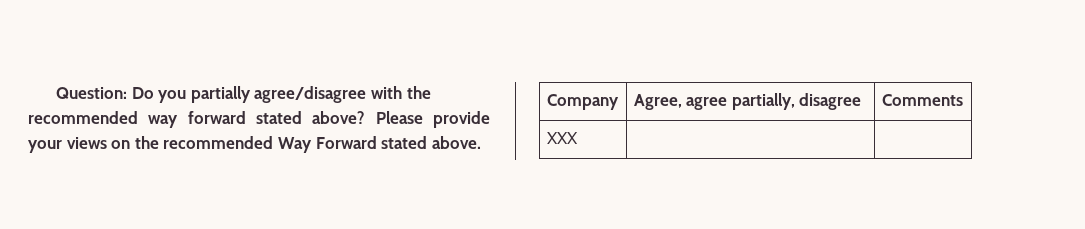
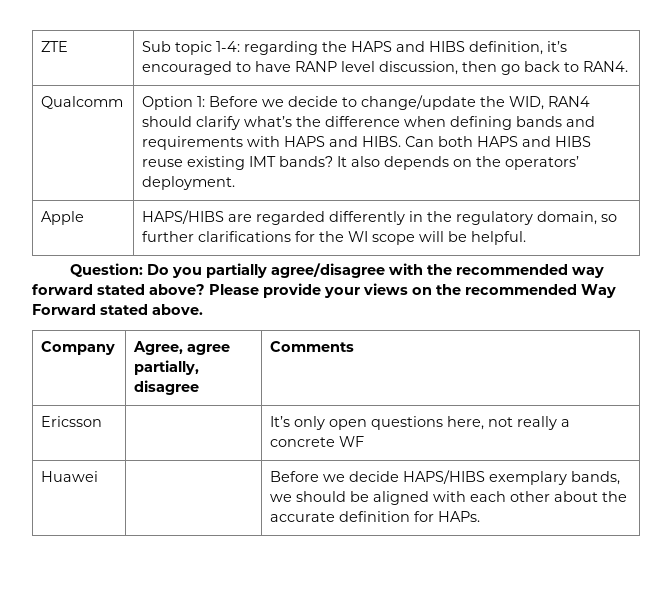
(56, 93) none -> [41,41,69,52] [142,41,568,55] [142,61,629,75] [41,96,124,109] [142,95,591,110] [142,116,596,130] [142,136,592,150] [142,156,580,170] [142,176,236,190] [41,211,85,225] [142,210,618,225] [142,231,527,245] ZTE | Sub topic 1-4: regarding the HAPS and HIBS definition, it’s encouraged to have RANP level discussion, then go back to RAN4. // Qualcomm | Option 1: Before we decide to change/update the WID, RAN4 should clarify what’s the difference when defining bands and requirements with HAPS and HIBS. Can both HAPS and HIBS reuse existing IMT bands? It also depends on the operators’ deployment. // Apple | HAPS/HIBS are regarded differently in the regulatory domain, so further clarifications for the WI scope will be helpful. //
[546,132,578,144] XXX | | -> [41,416,103,427] [270,416,571,430] [270,436,365,447] [41,471,99,482] [270,470,621,485] [270,491,628,505] [270,511,481,522] Ericsson | | It’s only open questions here, not really a concrete WF // Huawei | | Before we decide HAPS/HIBS exemplary bands, we should be aligned with each other about the accurate definition for HAPs.

